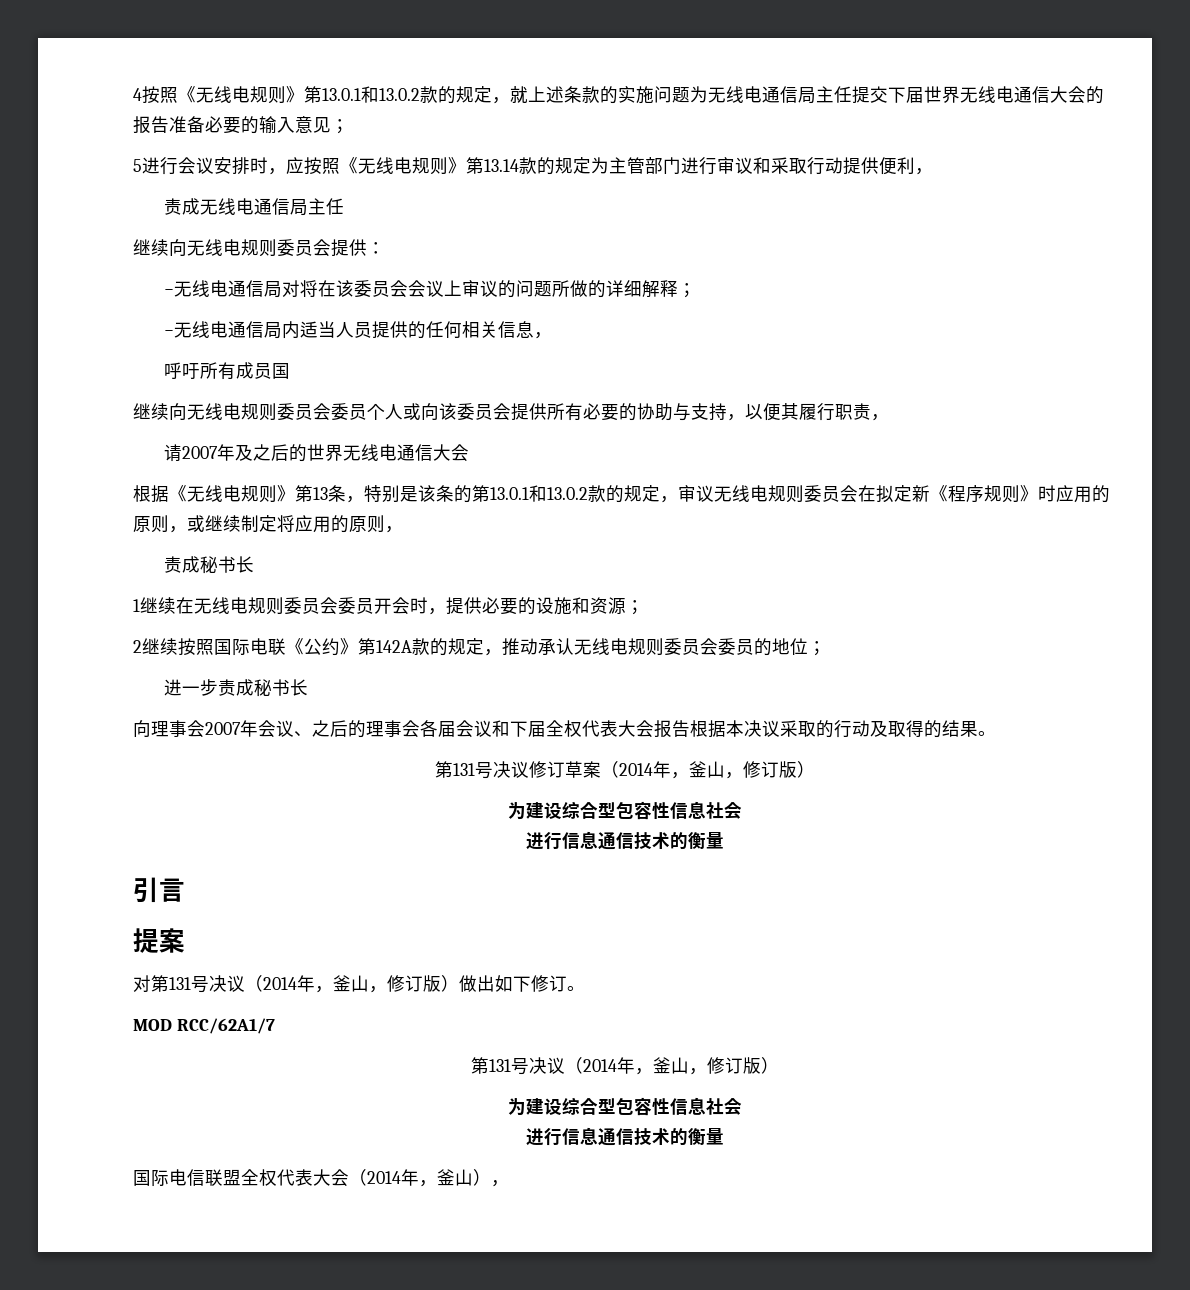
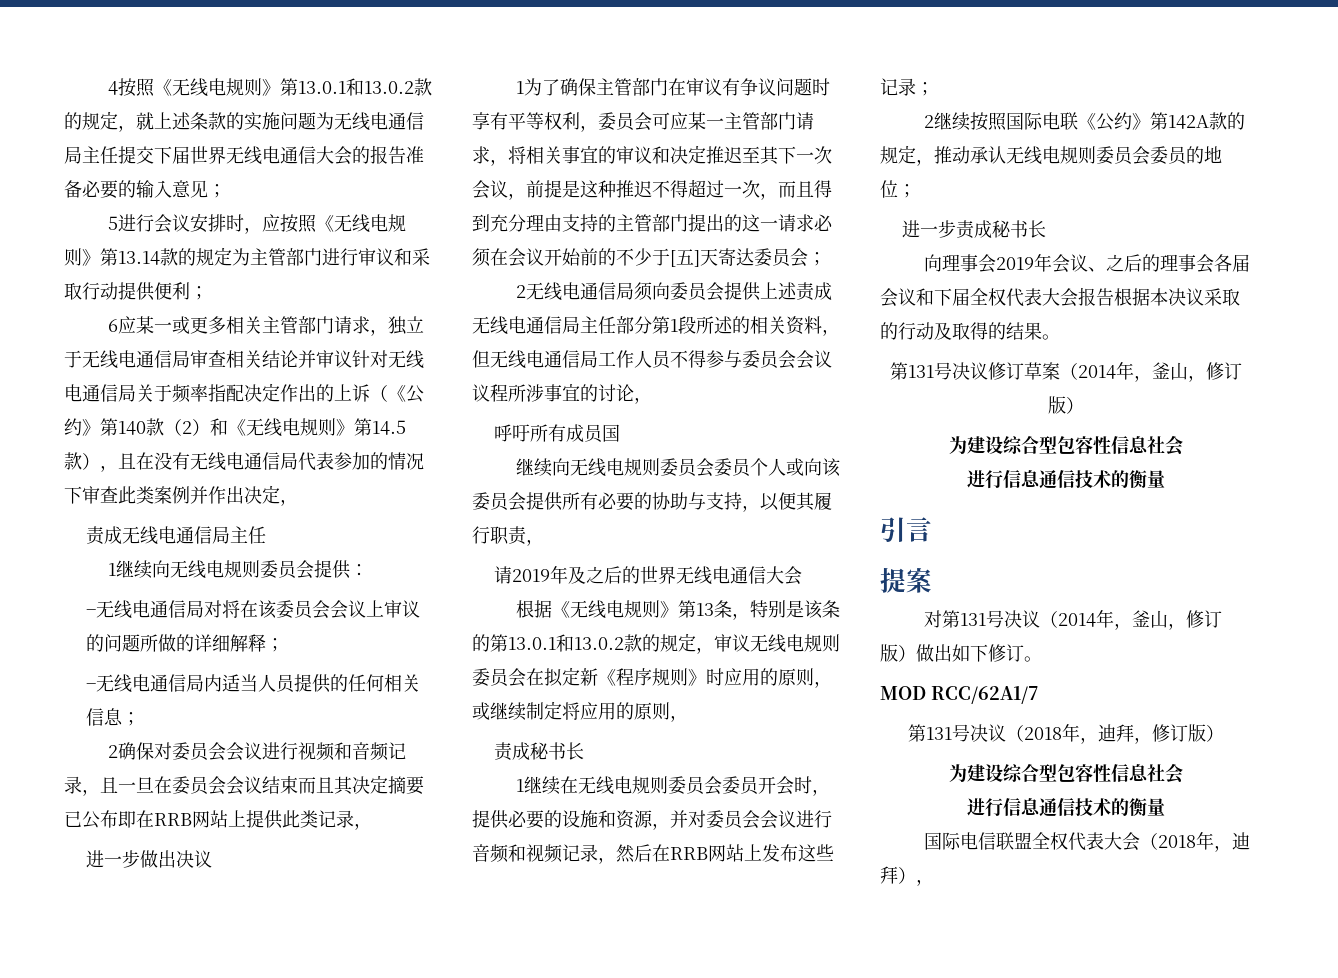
(915, 165) none -> [190,286,208,300] [108,316,425,336] [64,350,424,369] [64,383,424,403] [64,418,406,437] [64,452,424,472] [64,485,280,504] ； // 6应某一或更多相关主管部门请求，独立于无线电通信局审查相关结论并审议针对无线电通信局关于频率指配决定作出的上诉（《公约》第140款（2）和《无线电规则》第14.5款），且在没有无线电通信局代表参加的情况下审查此类案例并作出决定
(345, 206) none -> [108,563,117,576] 1
(535, 329) none -> [122,712,141,726] [108,742,407,761] [64,775,424,796] [64,810,372,830] [86,850,213,868] [516,78,831,96] [472,112,814,132] [472,145,832,166] [472,179,832,200] [472,214,833,232] [472,248,826,267] [516,282,833,301] [472,316,840,336] [472,350,832,369] [472,384,634,402] ； // 2确保对委员会会议进行视频和音频记录，且一旦在委员会会议结束而且其决定摘要已公布即在RRB网站上提供此类记录， // 进一步做出决议 // 1为了确保主管部门在审议有争议问题时享有平等权利，委员会可应某一主管部门请求，将相关事宜的审议和决定推迟至其下一次会议，前提是这种推迟不得超过一次，而且得到充分理由支持的主管部门提出的这一请求必须在会议开始前的不少于[五]天寄达委员会； // 2无线电通信局须向委员会提供上述责成无线电通信局主任部分第1段所述的相关资料，但无线电通信局工作人员不得参与委员会会议议程所涉事宜的讨论
[182,446,219,459] 2007 -> [512,569,551,582] 2019
(626, 606) none -> [652,810,832,830] [472,844,834,864] [880,78,916,96] ，并对委员会会议进行音频和视频记录，然后在RRB网站上发布这些记录
[205,722,241,735] 2007 -> [996,257,1035,270] 2019
[582,1057,689,1075] 2014年，釜山 -> [1024,723,1134,744] 2018年，迪拜
[367,1169,473,1187] 2014年，釜山 -> [1158,831,1251,852] [880,866,898,884] 2018年，迪拜

